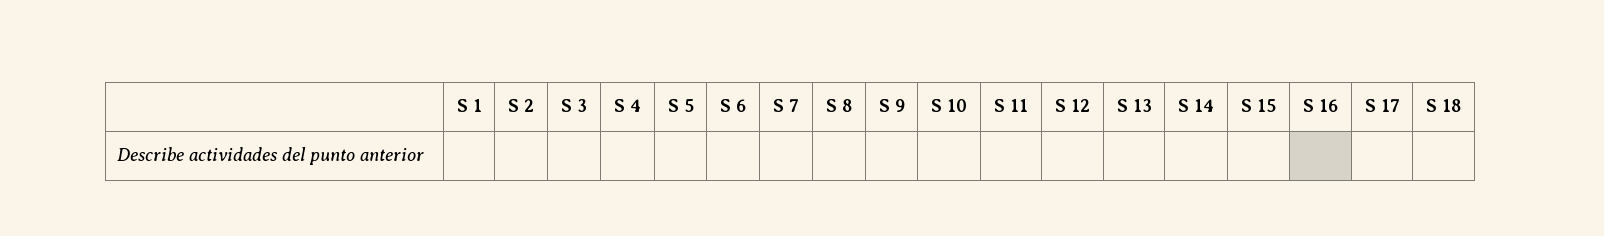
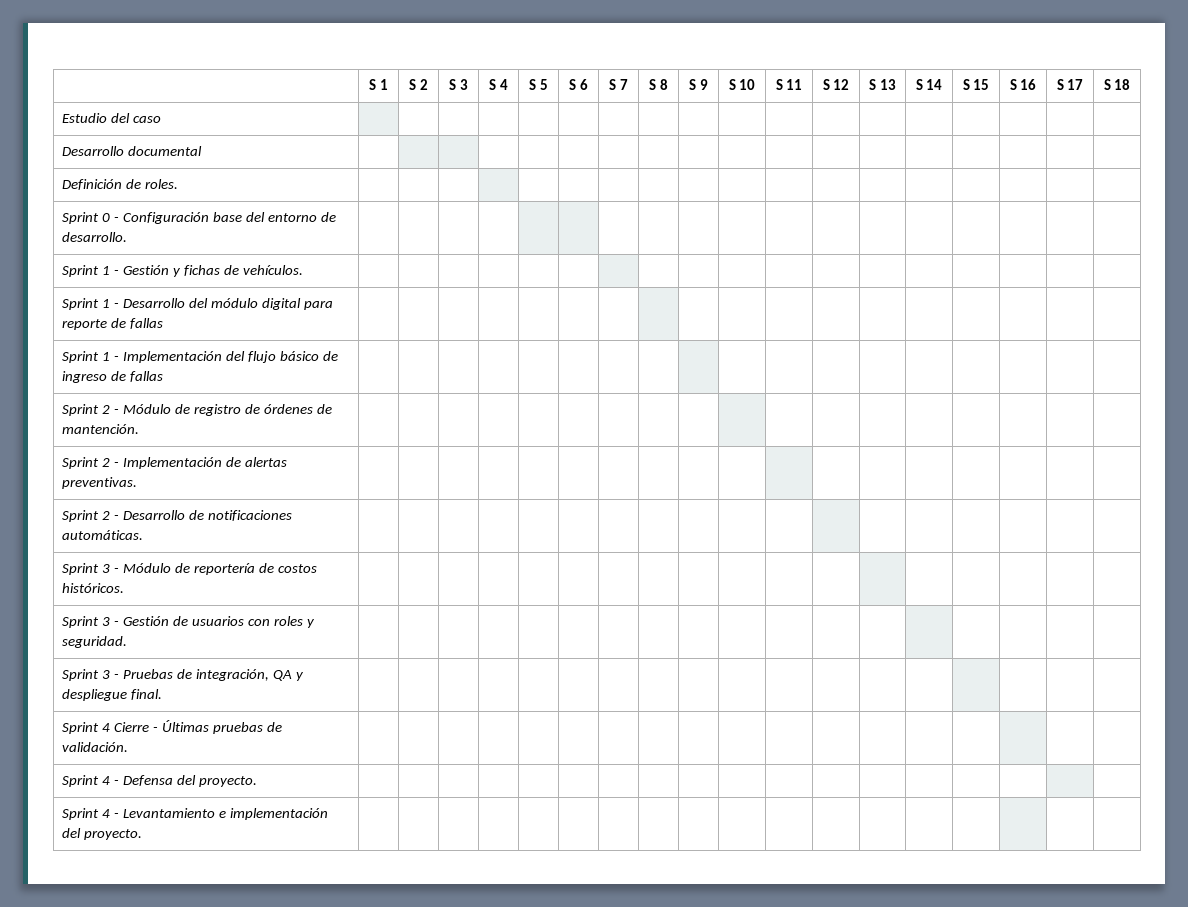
[117,147,425,165] Describe actividades del punto anterior -> [62,113,162,123] [62,146,203,156] [62,179,179,190] [62,212,336,224] [62,232,128,242] [62,265,303,277] [62,298,333,310] [62,318,164,330] [62,351,338,363] [62,371,164,383] [62,404,332,416] [62,424,140,434] [62,457,288,469] [62,477,138,489] [62,510,293,522] [62,530,144,540] [62,563,317,575] [62,583,125,593] [62,616,315,628] [62,636,128,648] [62,669,304,681] [62,689,163,701] [62,720,282,734] [62,742,129,752] [62,775,258,787] [62,808,329,820] [62,828,143,840] Estudio del caso | | | | | | | | | | | | | | | | | | // Desarrollo documental | | | | | | | | | | | | | | | | | | // Definición de roles. | | | | | | | | | | | | | | | | | | // Sprint 0 - Configuración base del entorno de desarrollo. | | | | | | | | | | | | | | | | | | // Sprint 1 - Gestión y fichas de vehículos. | | | | | | | | | | | | | | | | | | // Sprint 1 - Desarrollo del módulo digital para reporte de fallas | | | | | | | | | | | | | | | | | | // Sprint 1 - Implementación del flujo básico de ingreso de fallas | | | | | | | | | | | | | | | | | | // Sprint 2 - Módulo de registro de órdenes de mantención. | | | | | | | | | | | | | | | | | | // Sprint 2 - Implementación de alertas preventivas. | | | | | | | | | | | | | | | | | | // Sprint 2 - Desarrollo de notificaciones automáticas. | | | | | | | | | | | | | | | | | | // Sprint 3 - Módulo de reportería de costos históricos. | | | | | | | | | | | | | | | | | | // Sprint 3 - Gestión de usuarios con roles y seguridad. | | | | | | | | | | | | | | | | | | // Sprint 3 - Pruebas de integración, QA y despliegue final. | | | | | | | | | | | | | | | | | | // Sprint 4 Cierre - Últimas pruebas de validación. | | | | | | | | | | | | | | | | | | // Sprint 4 - Defensa del proyecto. | | | | | | | | | | | | | | | | | | // Sprint 4 - Levantamiento e implementación del proyecto.

